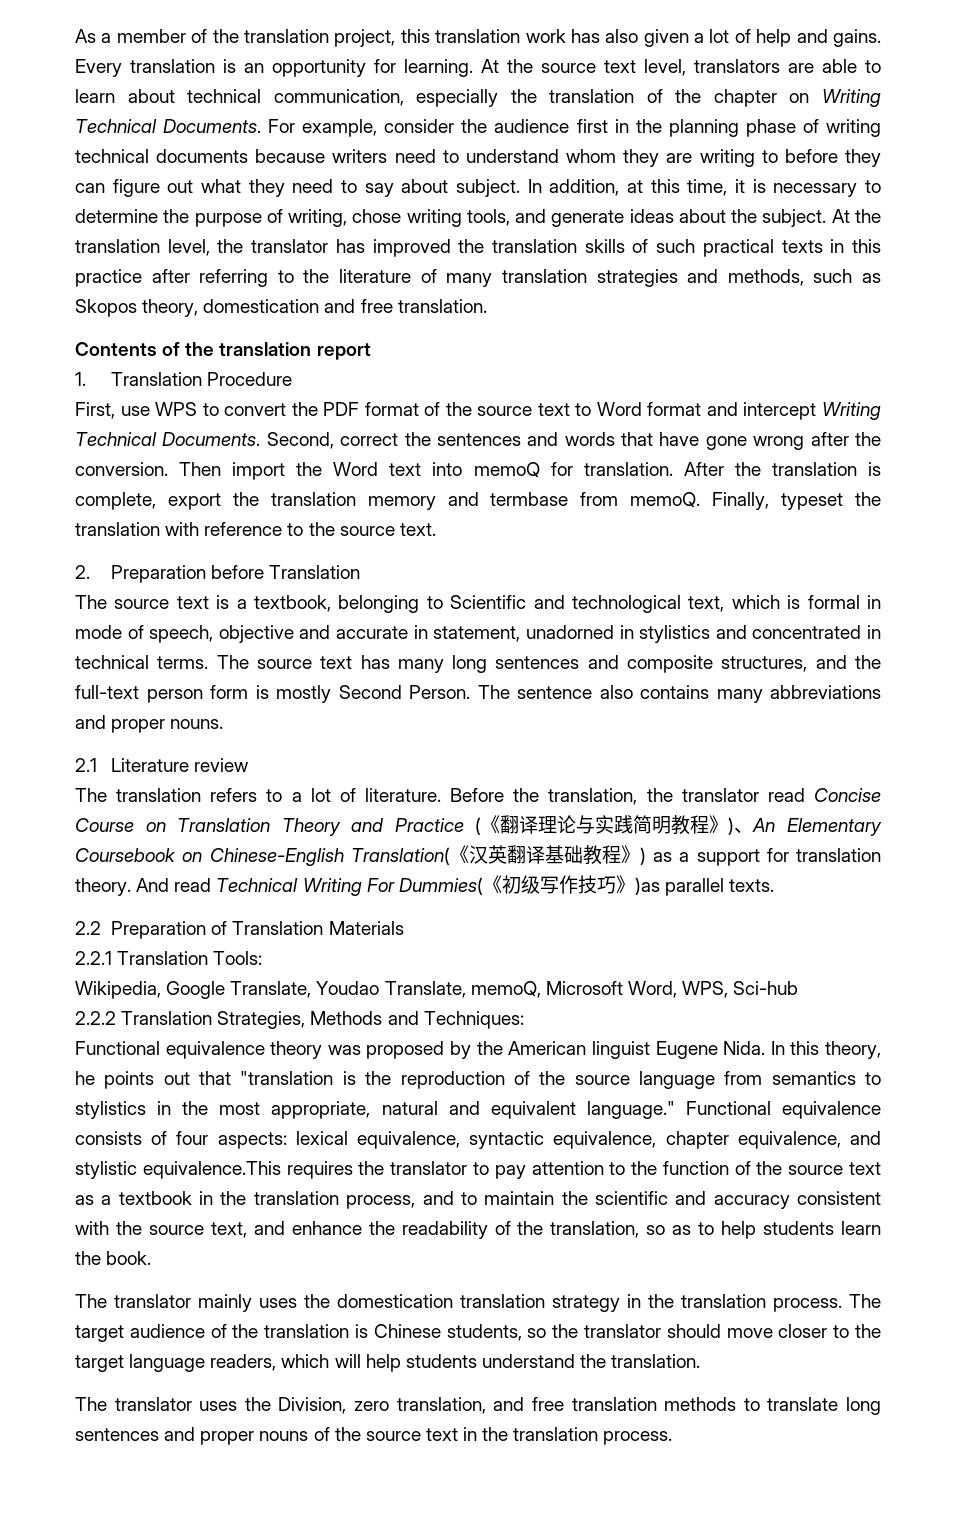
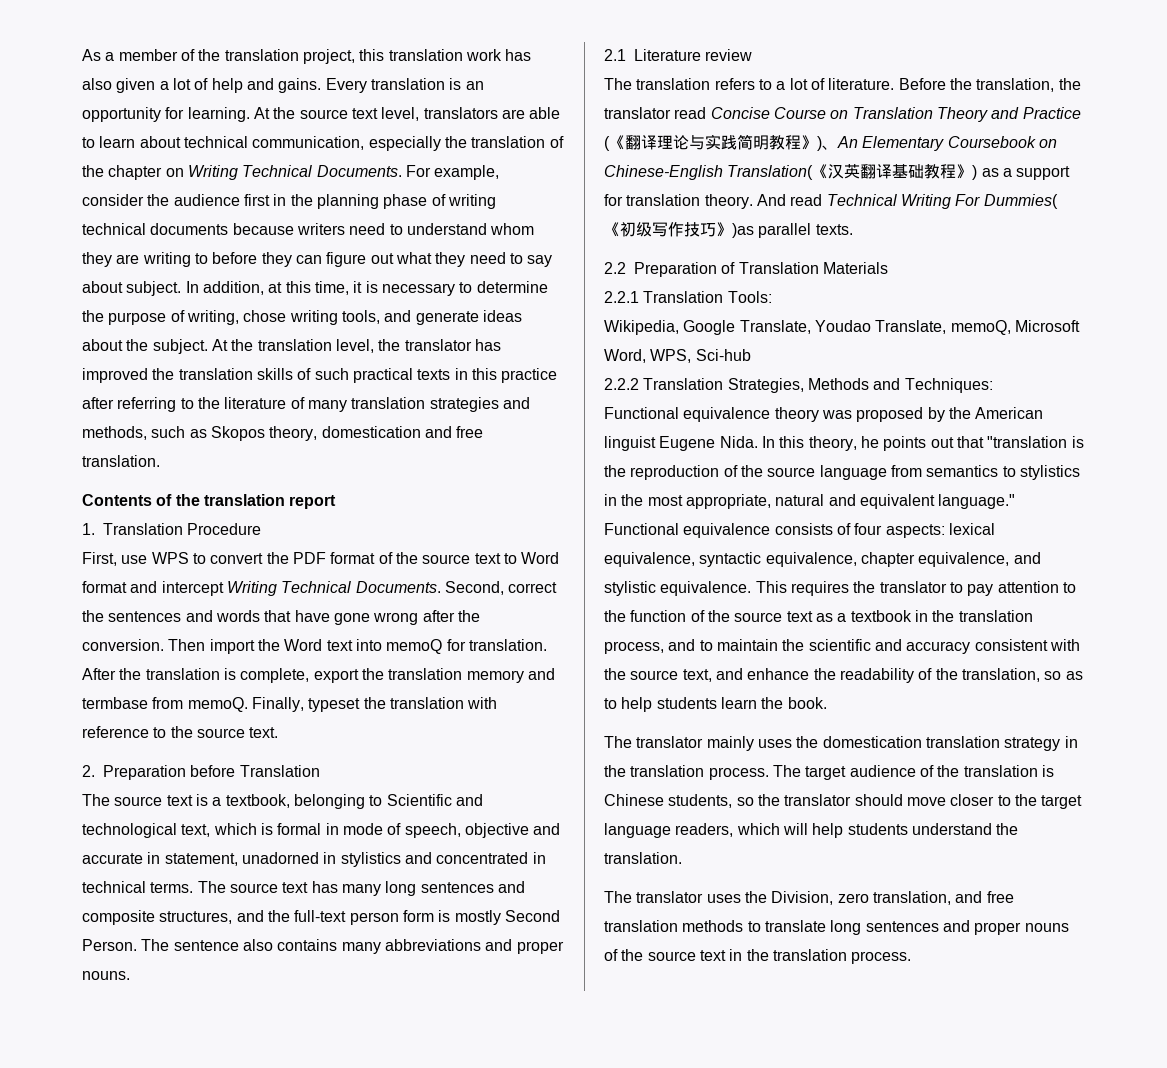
[142,1161,281,1179] equivalence.This -> [660,581,787,596] equivalence. This

